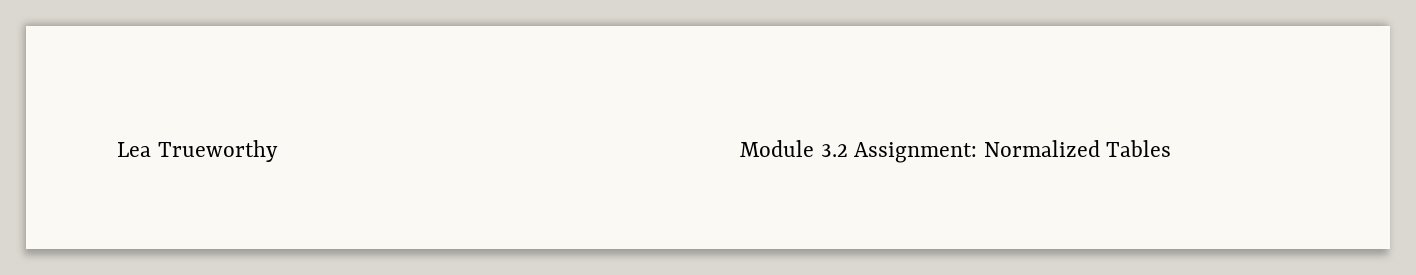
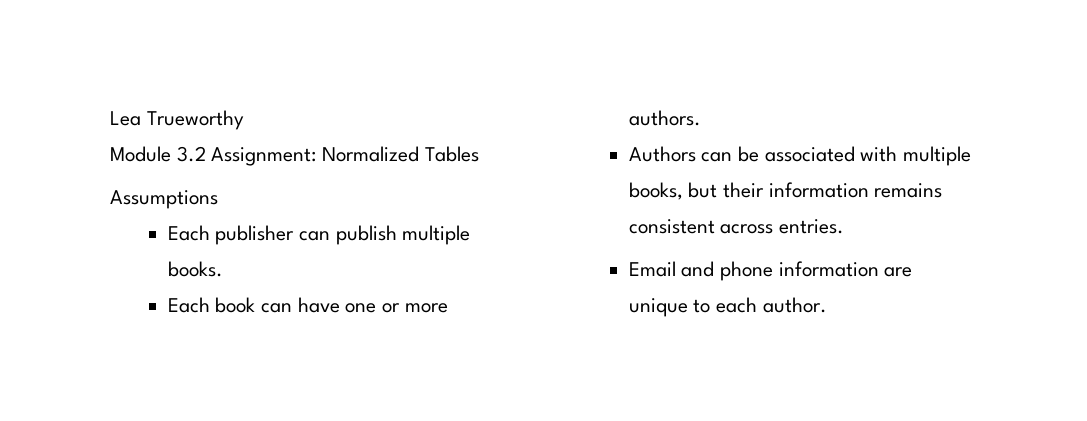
(1172, 148) none -> [110,190,218,209] [167,225,471,245] [167,261,223,277] [167,297,448,313] [628,110,701,126] [628,146,972,166] [628,182,943,200] [628,219,845,234] [628,261,913,281] [628,297,827,317] // Assumptions // Each publisher can publish multiple books. // Each book can have one or more authors. // Authors can be associated with multiple books, but their information remains consistent across entries. // Email and phone information are unique to each author.

